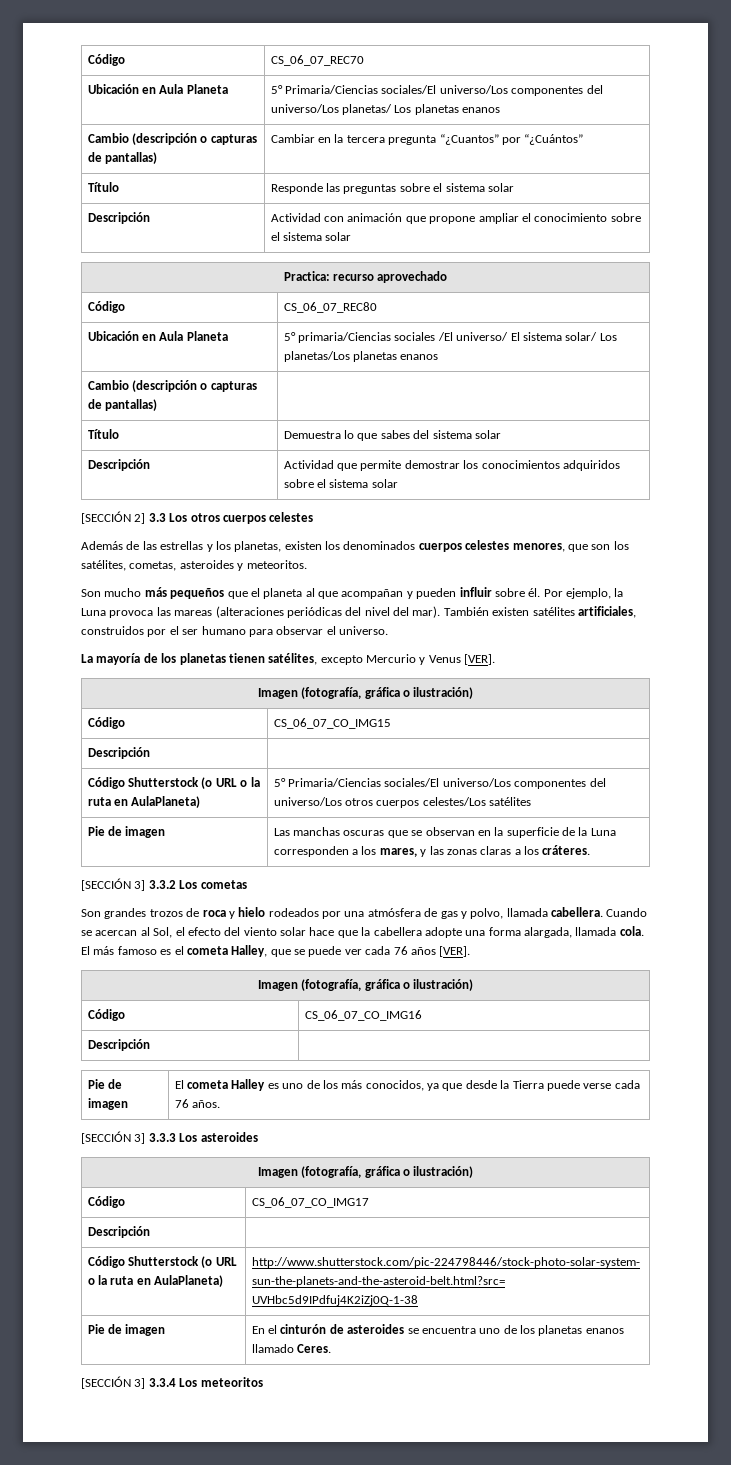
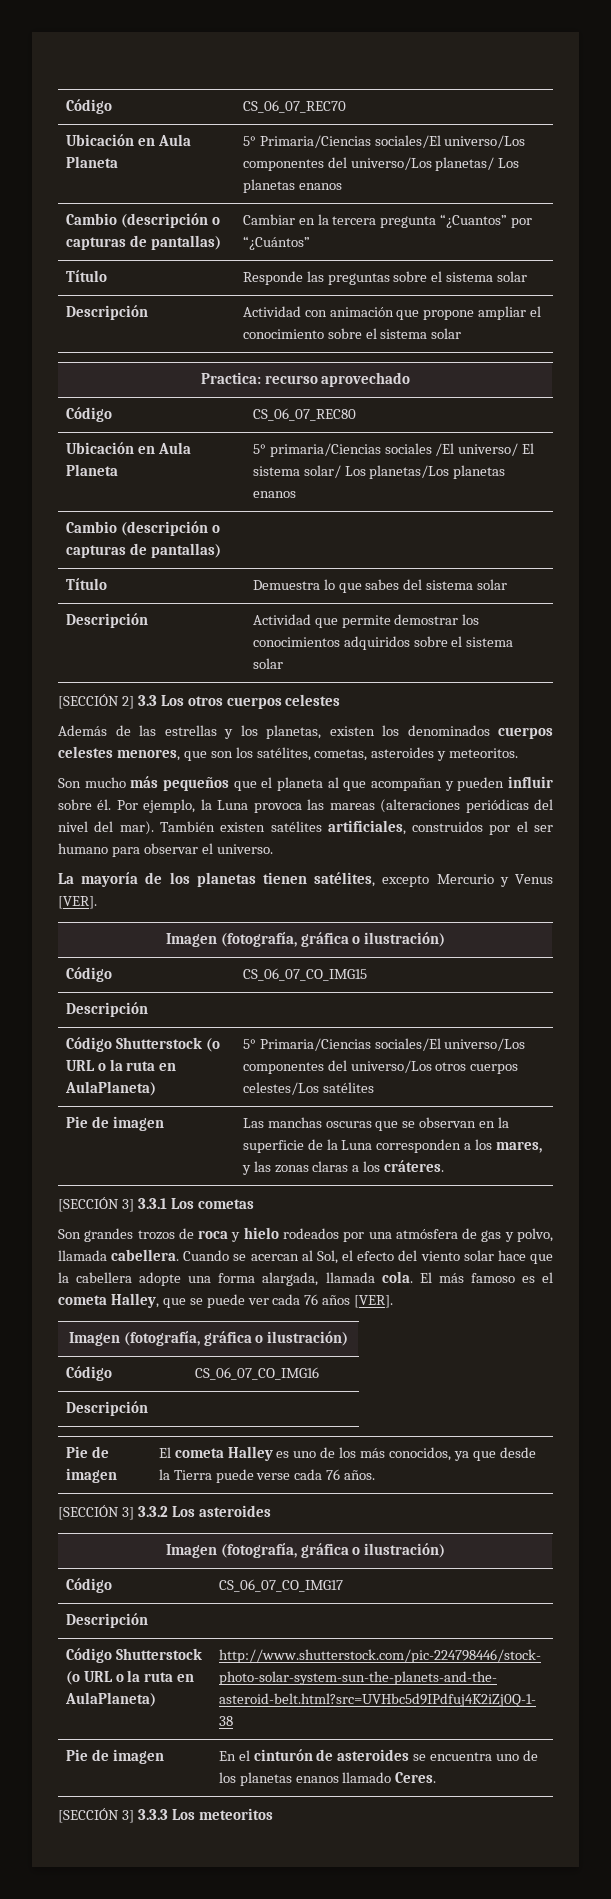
[148,880,176,889] 3.3.2 -> [137,1198,167,1209] 3.3.1
[148,1133,176,1142] 3.3.3 -> [137,1506,168,1517] 3.3.2
[148,1378,176,1387] 3.3.4 -> [137,1809,168,1820] 3.3.3

